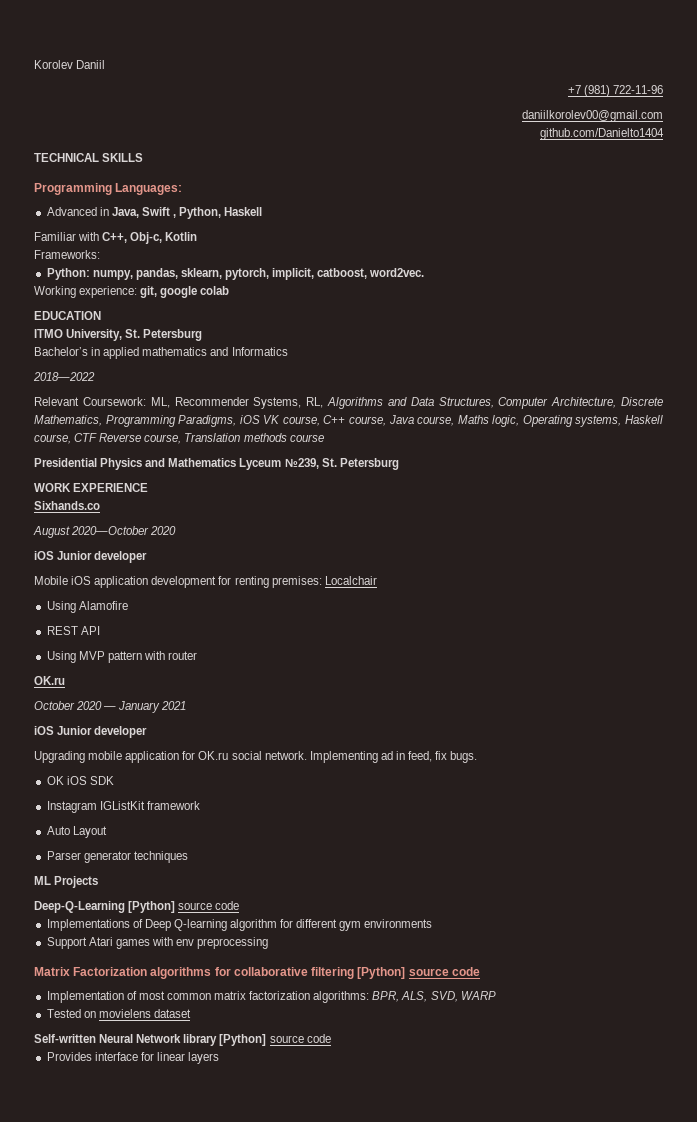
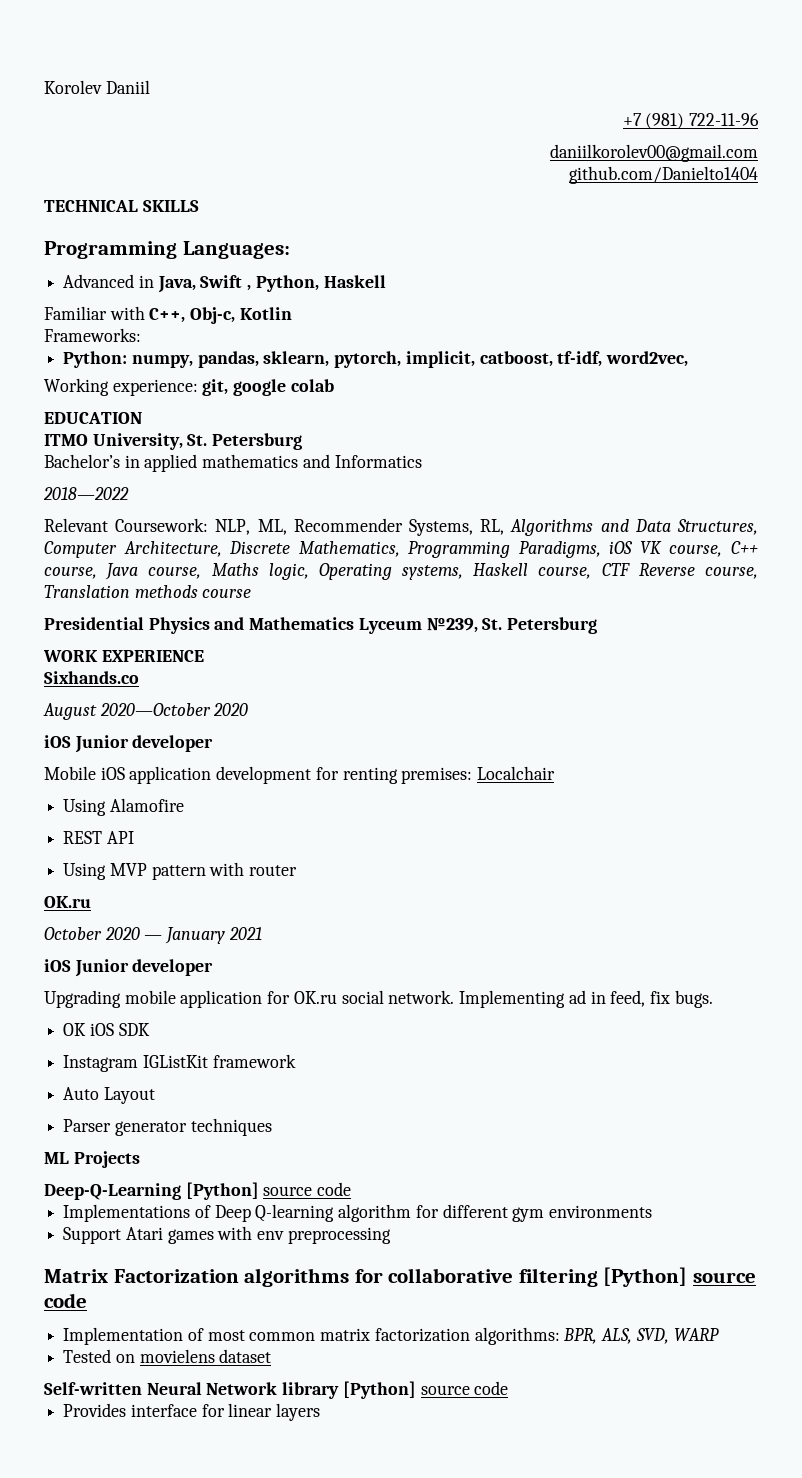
[369,268,425,277] word2vec. -> [557,351,689,367] tf-idf, word2vec,
(146, 401) none -> [215,519,251,535] NLP,

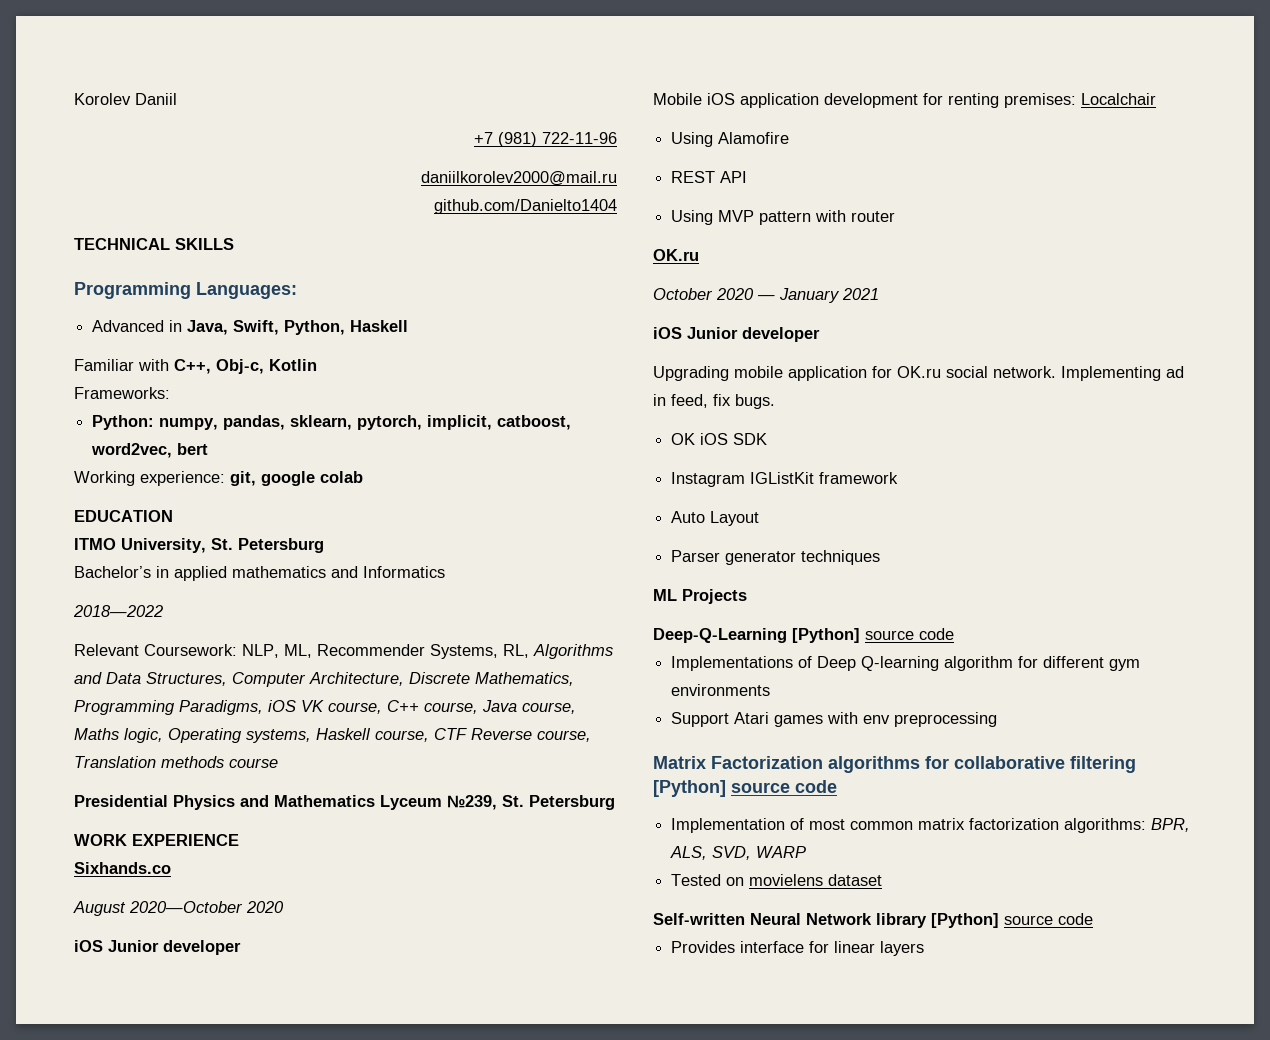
[550,144,758,162] daniilkorolev00@gmail.com -> [421,171,617,186] daniilkorolev2000@mail.ru
[200,275,252,291] Swift , -> [233,320,280,335] Swift,
[557,351,603,367] tf-idf, -> (572, 422) none
(689, 359) none -> [177,443,209,455] bert

